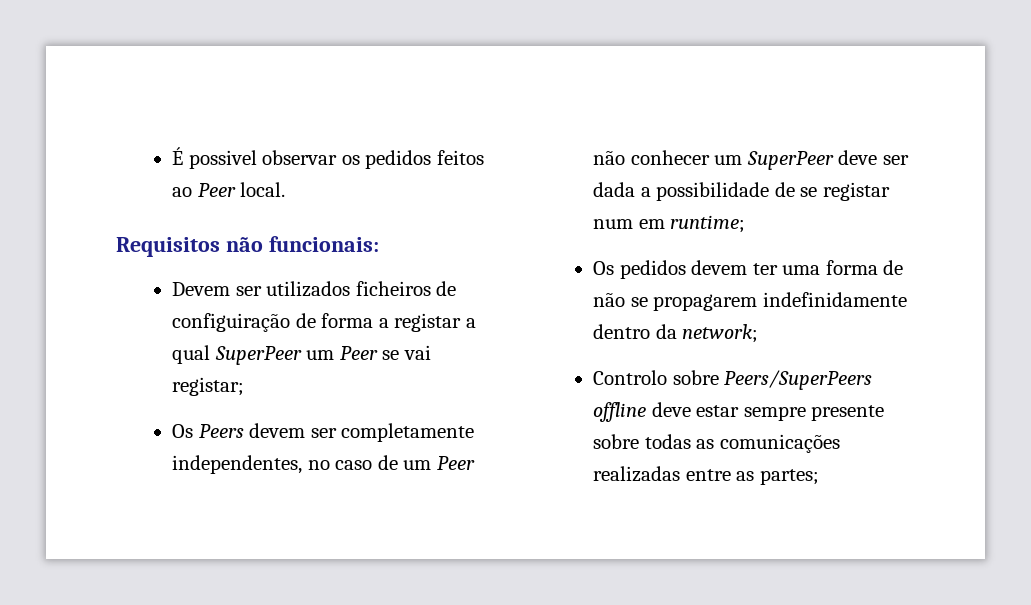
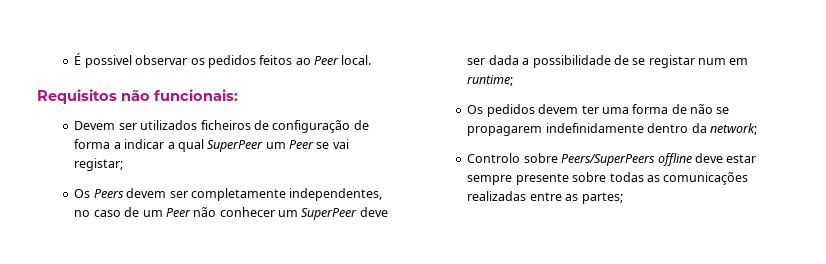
[172,313,291,332] configuiração -> [272,120,351,133] configuração
[394,313,462,332] registar -> [124,139,165,149] indicar

